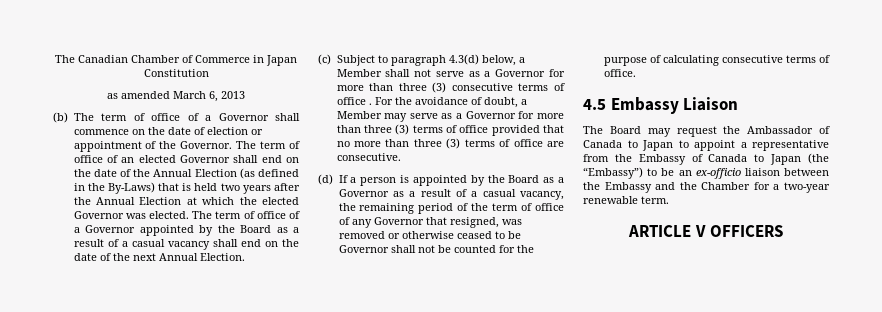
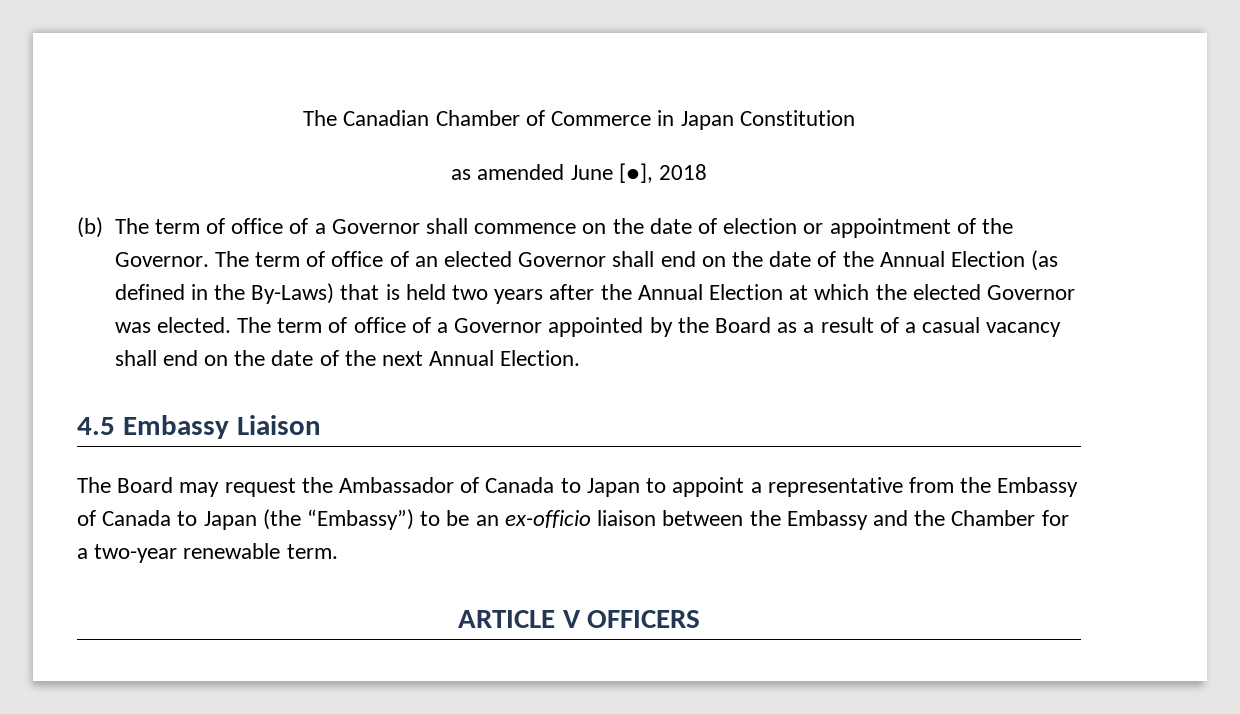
[173,91,245,102] March 6, 2013 -> [570,163,707,183] June [●], 2018
[318,54,525,66] [336,69,565,77] [336,82,565,93] [336,97,527,108] [336,111,564,122] [336,124,564,136] [336,138,564,149] [336,153,401,161] [318,174,564,186] [338,189,564,200] [338,203,564,214] [338,217,522,228] [338,231,521,239] [338,245,534,253] [603,55,830,66] [603,69,636,77] // (c) Subject to paragraph 4.3(d) below, a Member shall not serve as a Governor for more than three (3) consecutive terms of office . For the avoidance of doubt, a Member may serve as a Governor for more than three (3) terms of office provided that no more than three (3) terms of office are consecutive. // (d) If a person is appointed by the Board as a Governor as a result of a casual vacancy, the remaining period of the term of office of any Governor that resigned, was removed or otherwise ceased to be Governor shall not be counted for the purpose of calculating consecutive terms of office. -> (581, 358) none

